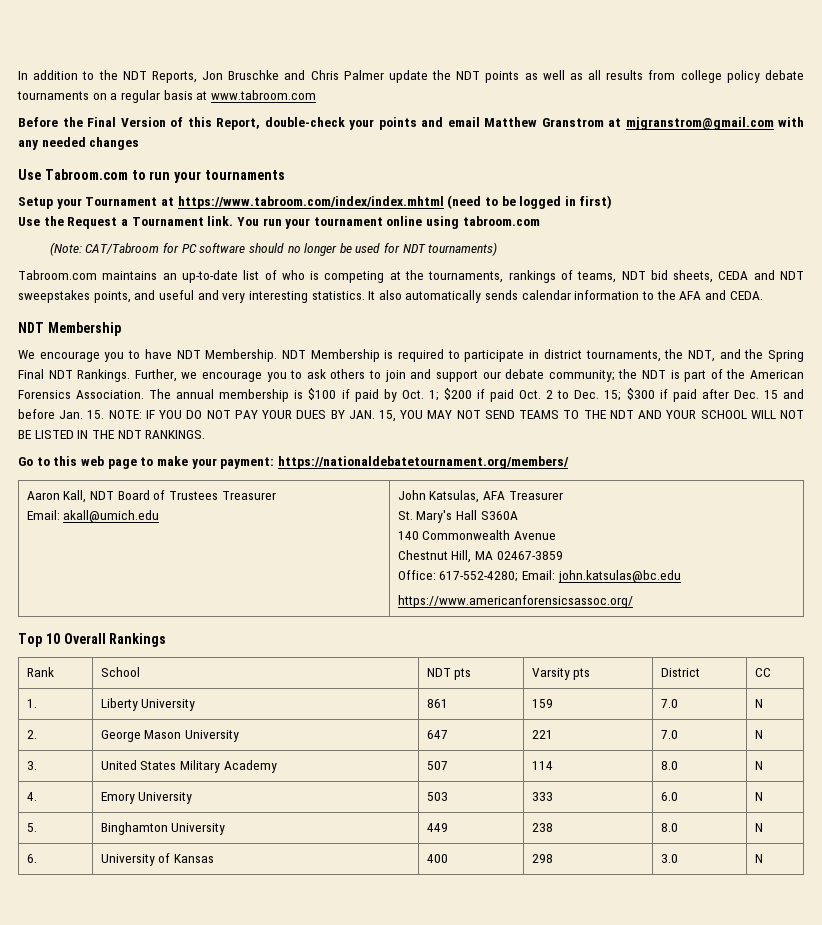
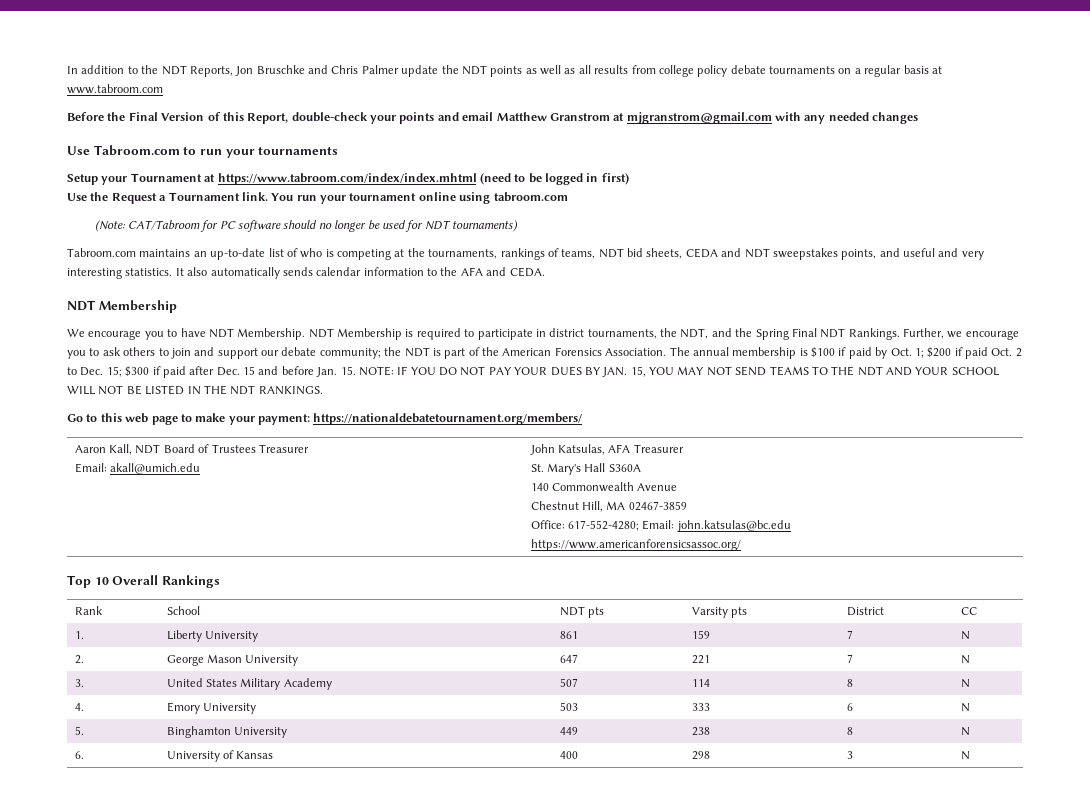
[660,699,678,708] 7.0 -> [846,630,853,639] 7
[660,730,678,739] 7.0 -> [846,654,853,663] 7
[660,761,678,770] 8.0 -> [846,679,853,687] 8
[660,792,678,801] 6.0 -> [846,703,853,711] 6
[660,823,678,832] 8.0 -> [846,727,853,735] 8
[660,854,678,863] 3.0 -> [846,751,853,759] 3

